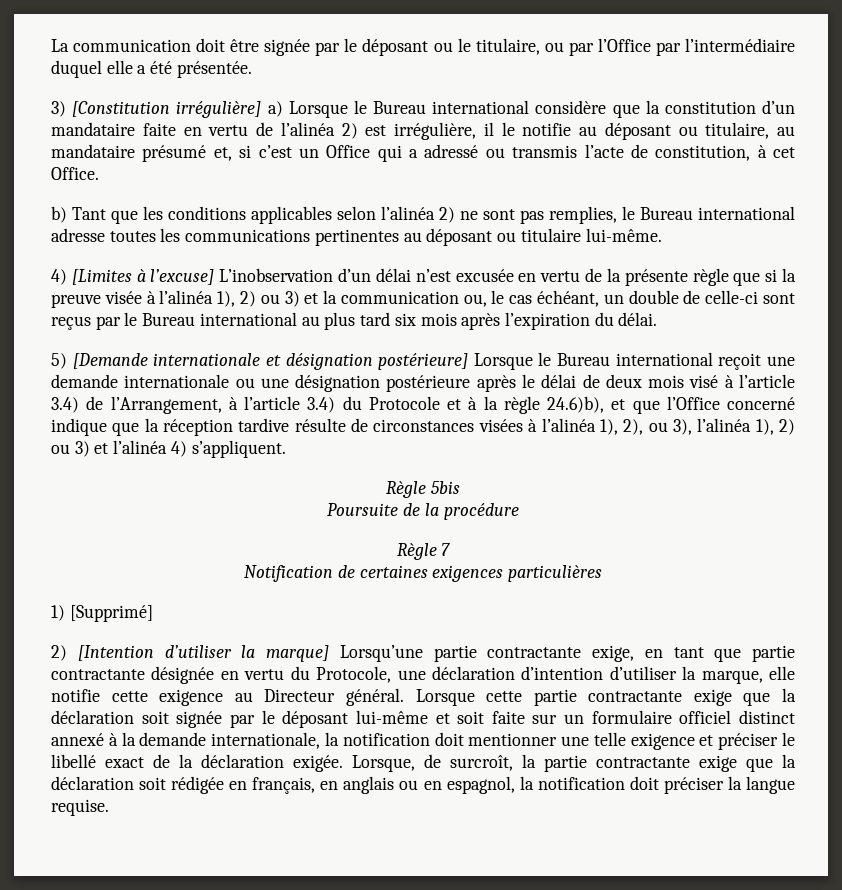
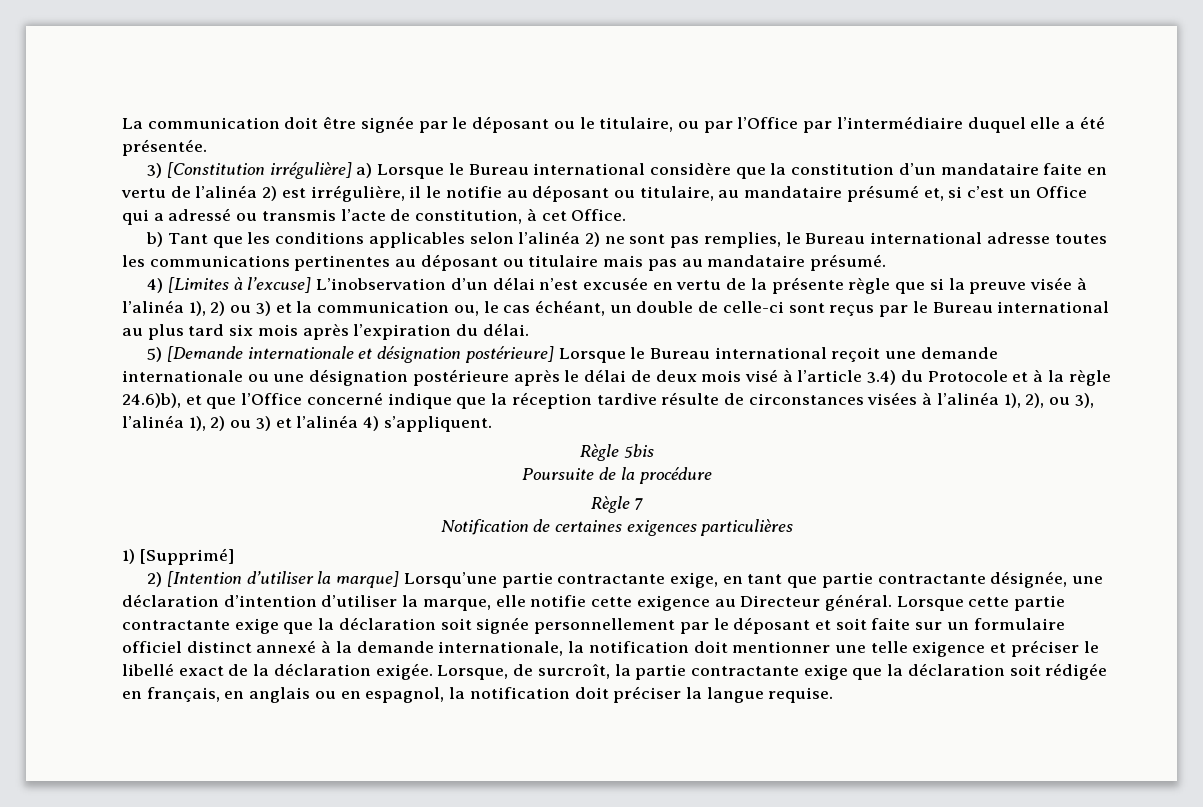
[585,228,662,242] lui-même. -> [603,254,886,271] mais pas au mandataire présumé.
[86,396,336,414] de l’Arrangement, à l’article 3.4) -> (897, 377) none
[151,666,392,684] désignée en vertu du Protocole, -> [990,571,1068,588] désignée,
[229,710,428,728] par le déposant lui-même -> [534,617,811,634] personnellement par le déposant

